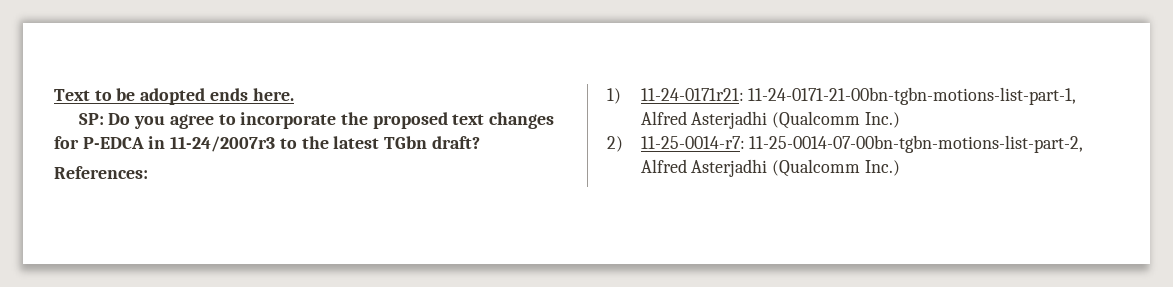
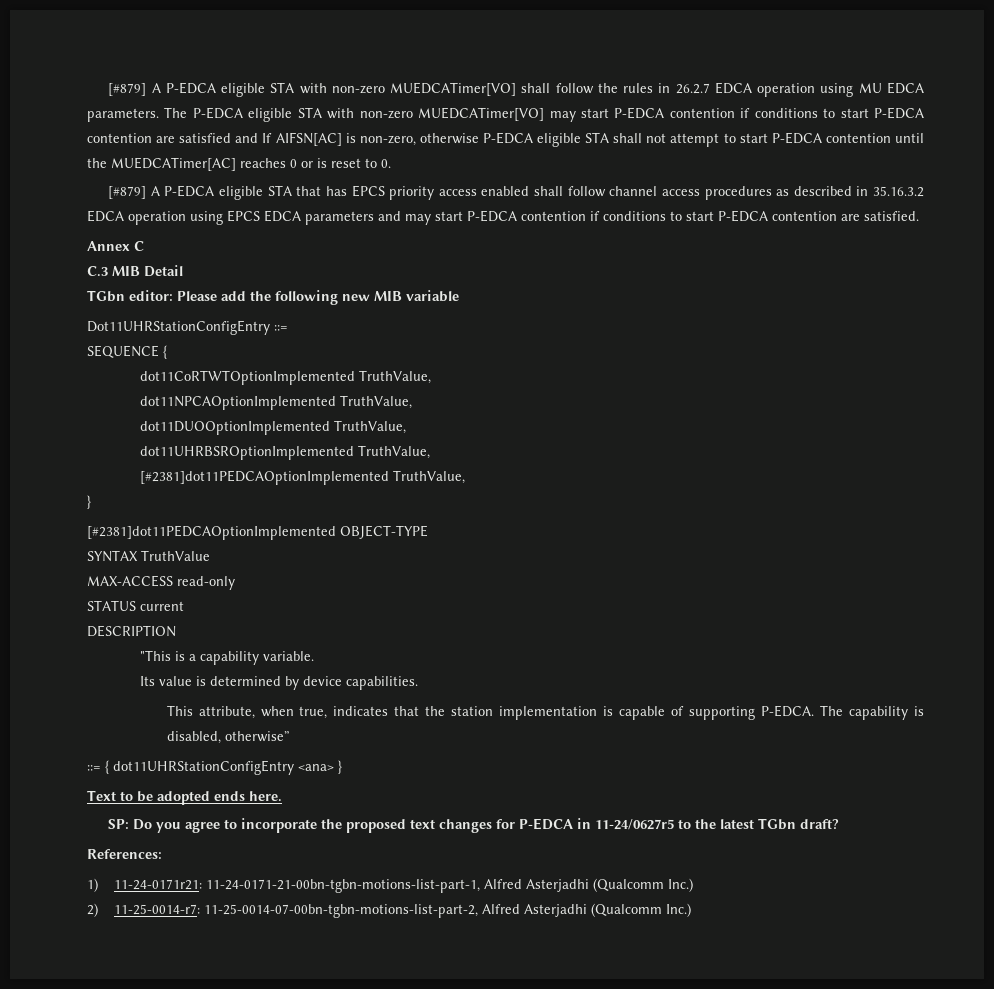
(54, 95) none -> [108,82,924,97] [87,107,924,122] [87,132,924,147] [87,157,391,171] [108,185,925,200] [87,210,919,225] [87,241,144,251] [87,265,183,277] [87,290,459,305] [87,320,288,335] [87,345,167,359] [140,370,432,385] [140,395,413,410] [140,420,407,435] [140,445,431,460] [140,470,466,485] [87,495,91,509] [87,525,428,540] [87,550,210,562] [87,575,235,590] [87,600,184,611] [87,625,176,637] [140,650,315,665] [140,676,419,690] [166,705,925,720] [166,731,290,744] [87,760,342,775] [#879] A P-EDCA eligible STA with non-zero MUEDCATimer[VO] shall follow the rules in 26.2.7 EDCA operation using MU EDCA parameters. The P-EDCA eligible STA with non-zero MUEDCATimer[VO] may start P-EDCA contention if conditions to start P-EDCA contention are satisfied and If AIFSN[AC] is non-zero, otherwise P-EDCA eligible STA shall not attempt to start P-EDCA contention until the MUEDCATimer[AC] reaches 0 or is reset to 0. // [#879] A P-EDCA eligible STA that has EPCS priority access enabled shall follow channel access procedures as described in 35.16.3.2 EDCA operation using EPCS EDCA parameters and may start P-EDCA contention if conditions to start P-EDCA contention are satisfied. // Annex C // C.3 MIB Detail // TGbn editor: Please add the following new MIB variable // Dot11UHRStationConfigEntry ::= // SEQUENCE { // dot11CoRTWTOptionImplemented TruthValue, // dot11NPCAOptionImplemented TruthValue, // dot11DUOOptionImplemented TruthValue, // dot11UHRBSROptionImplemented TruthValue, // [#2381]dot11PEDCAOptionImplemented TruthValue, // } // [#2381]dot11PEDCAOptionImplemented OBJECT-TYPE // SYNTAX TruthValue // MAX-ACCESS read-only // STATUS current // DESCRIPTION // "This is a capability variable. // Its value is determined by device capabilities. // This attribute, when true, indicates that the station implementation is capable of supporting P-EDCA. The capability is disabled, otherwise” // ::= { dot11UHRStationConfigEntry <ana> } //
[170,136,276,152] 11-24/2007r3 -> [595,819,675,830] 11-24/0627r5

